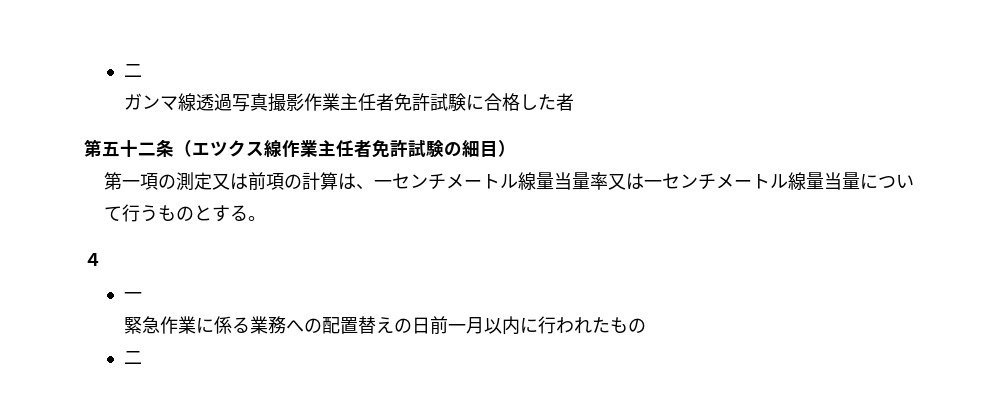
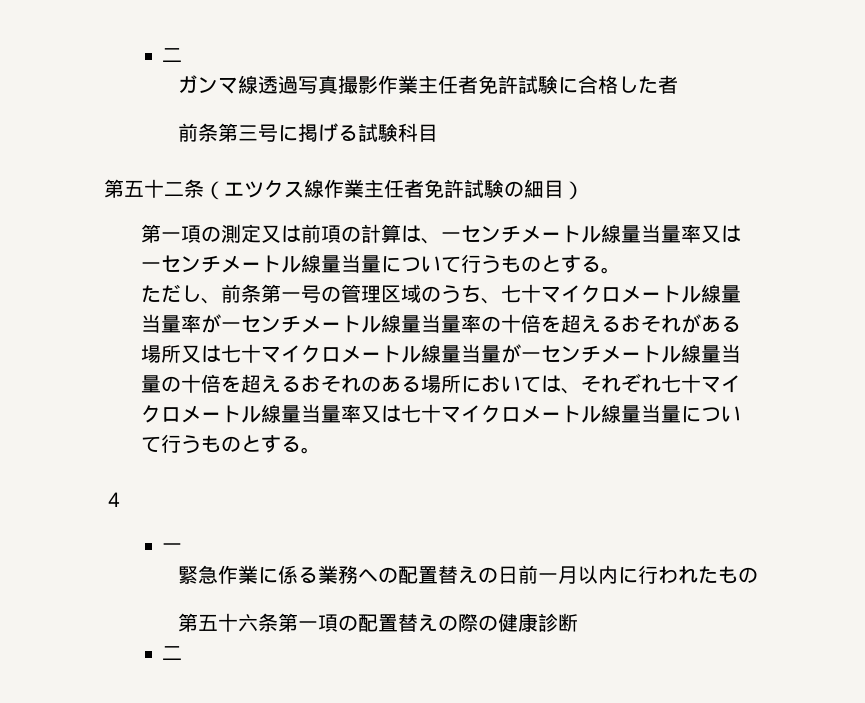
(574, 102) none -> [178,123,439,142] // 前条第三号に掲げる試験科目
(266, 218) none -> [141,284,742,304] [141,314,742,333] [141,344,742,363] [141,373,742,394] [141,404,742,423] [141,434,322,454] // ただし、前条第一号の管理区域のうち、七十マイクロメートル線量当量率が一センチメートル線量当量率の十倍を超えるおそれがある場所又は七十マイクロメートル線量当量が一センチメートル線量当量の十倍を超えるおそれのある場所においては、それぞれ七十マイクロメートル線量当量率又は七十マイクロメートル線量当量について行うものとする。
(646, 325) none -> [178,613,579,632] // 第五十六条第一項の配置替えの際の健康診断

